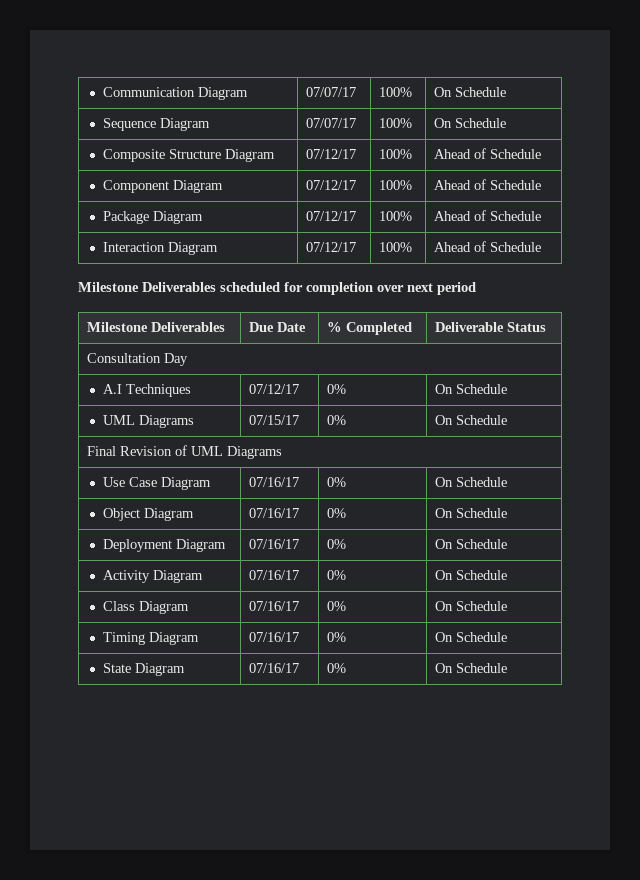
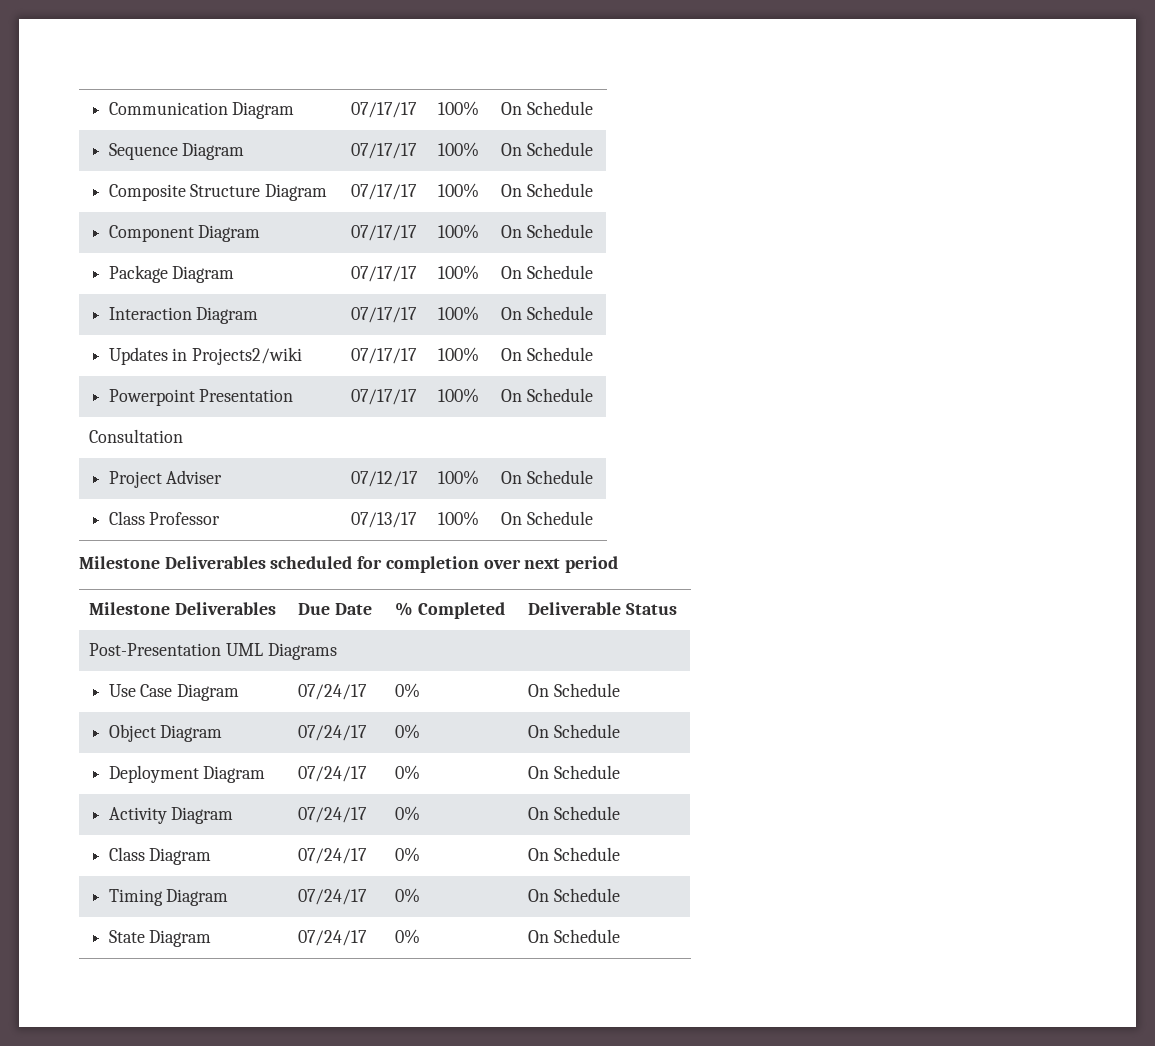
[306,87,357,97] 07/07/17 -> [351,102,418,118] 07/17/17
[306,118,357,128] 07/07/17 -> [351,143,418,159] 07/17/17
[306,149,357,159] [379,149,413,159] [434,148,487,159] 07/12/17 | 100% | Ahead of -> [351,184,418,200] [438,183,480,198] [501,184,523,197] 07/17/17 | 100% | On
[306,180,357,190] [379,180,413,190] [434,179,487,190] 07/12/17 | 100% | Ahead of -> [351,225,418,241] [438,224,480,239] [501,225,523,238] 07/17/17 | 100% | On
[306,211,357,221] [379,211,413,221] [434,210,487,221] 07/12/17 | 100% | Ahead of -> [351,266,418,282] [438,265,480,280] [501,266,523,279] 07/17/17 | 100% | On
[306,242,357,252] [379,242,413,252] [434,241,487,252] 07/12/17 | 100% | Ahead of -> [351,307,418,323] [438,306,480,321] [501,306,594,320] [108,347,303,365] [351,348,418,364] [438,347,480,362] [501,347,594,361] [108,389,294,406] [351,389,418,405] [438,388,480,403] [501,388,594,402] [89,429,184,443] [108,470,223,488] [351,471,419,487] [438,470,480,485] [501,470,594,484] [108,511,221,525] [351,512,418,528] [438,511,480,526] [501,512,523,525] 07/17/17 | 100% | On Schedule // Updates in Projects2/wiki | 07/17/17 | 100% | On Schedule // Powerpoint Presentation | 07/17/17 | 100% | On Schedule // Consultation // Project Adviser | 07/12/17 | 100% | On Schedule // Class Professor | 07/13/17 | 100% | On
[87,353,189,366] [103,384,192,397] [249,384,300,394] [327,384,347,394] [435,384,508,394] [103,415,195,428] [249,415,300,425] [327,415,347,425] [435,415,508,425] [87,445,188,456] Consultation Day // A.I Techniques | 07/12/17 | 0% | On Schedule // UML Diagrams | 07/15/17 | 0% | On Schedule // Final Revision of -> [89,643,222,656] Post-Presentation
[249,477,300,487] 07/16/17 -> [298,684,368,700] 07/24/17
[249,508,300,518] 07/16/17 -> [298,725,368,741] 07/24/17
[249,539,300,549] 07/16/17 -> [298,766,368,782] 07/24/17
[249,570,300,580] 07/16/17 -> [298,807,368,823] 07/24/17
[249,601,300,611] 07/16/17 -> [298,848,368,864] 07/24/17
[249,632,300,642] 07/16/17 -> [298,889,368,905] 07/24/17
[249,663,300,673] 07/16/17 -> [298,930,368,946] 07/24/17

